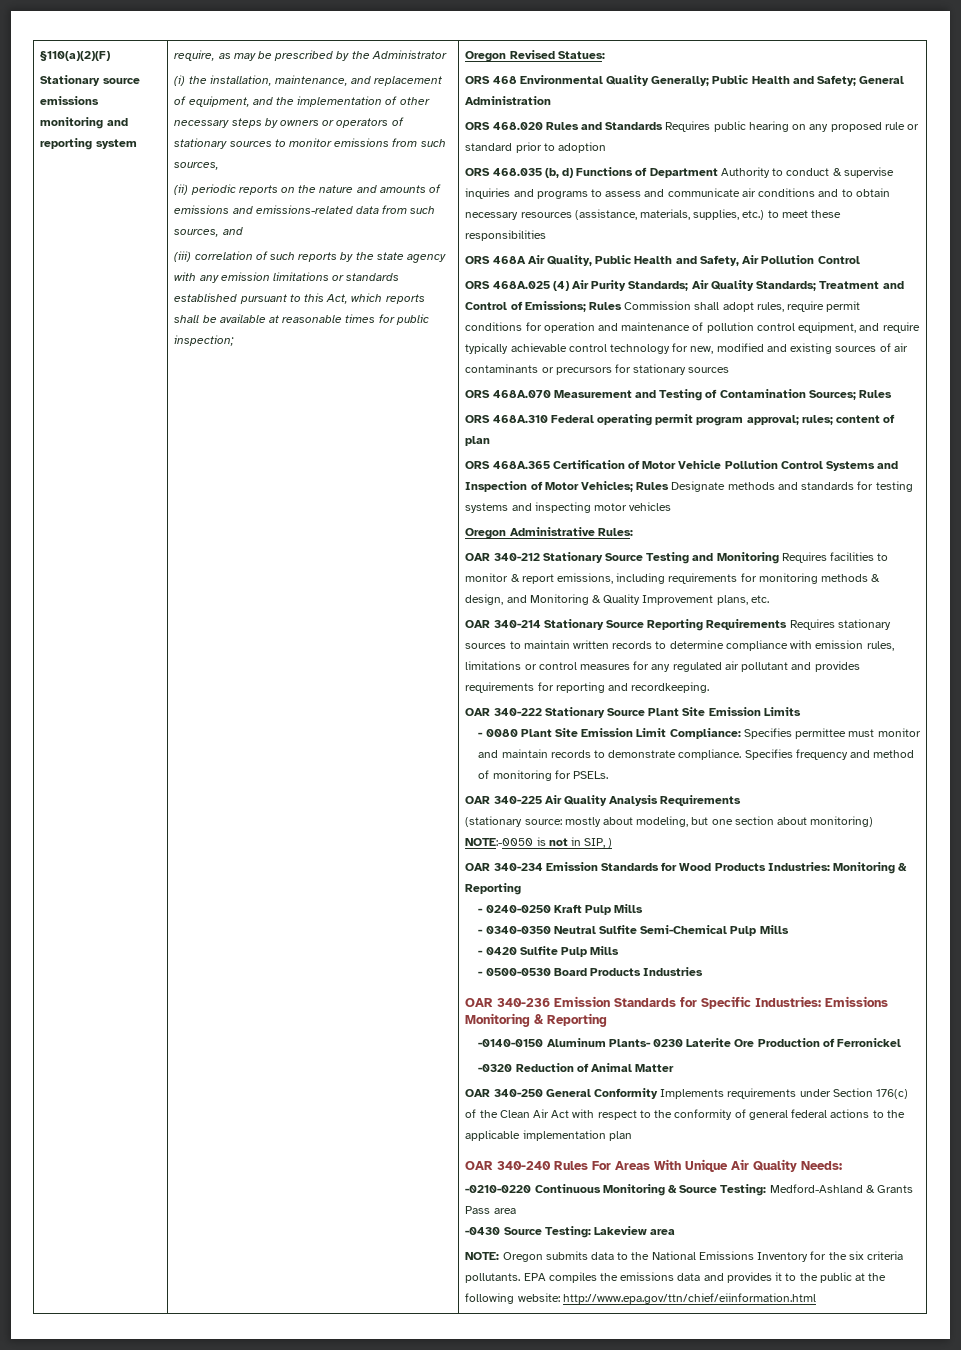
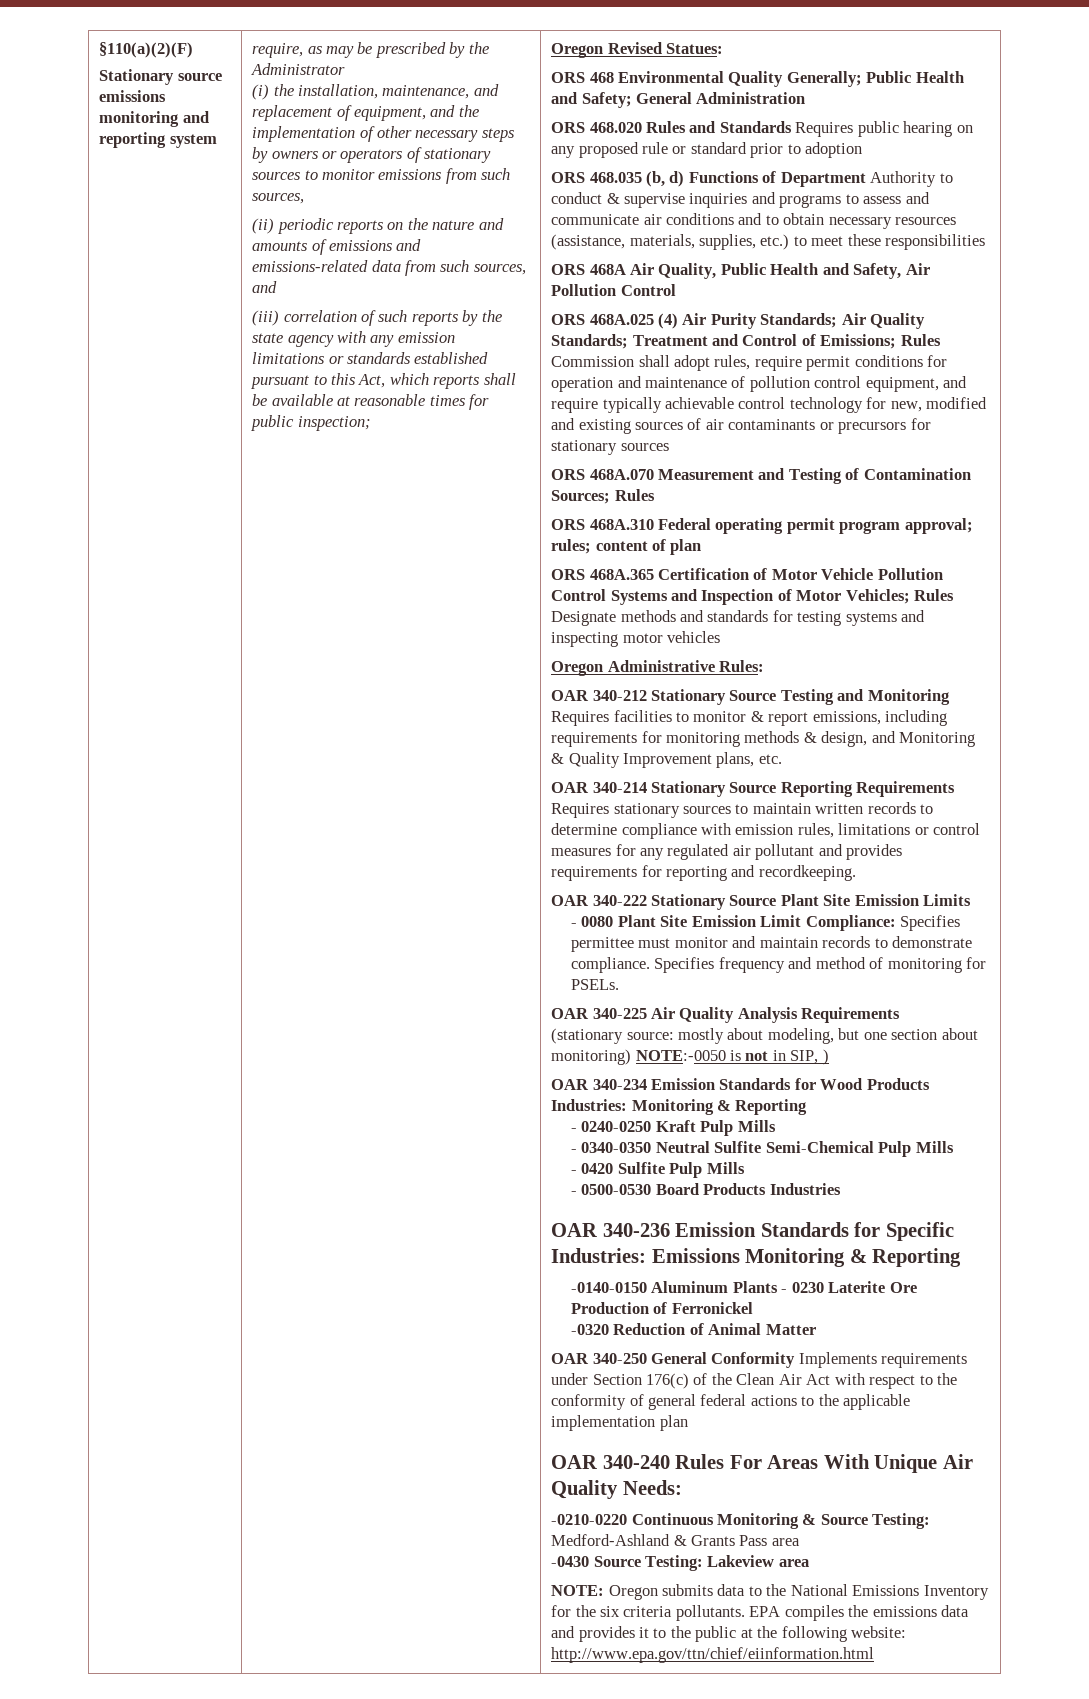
[608,1039,651,1047] Plants- -> [732,1281,788,1293] Plants -

